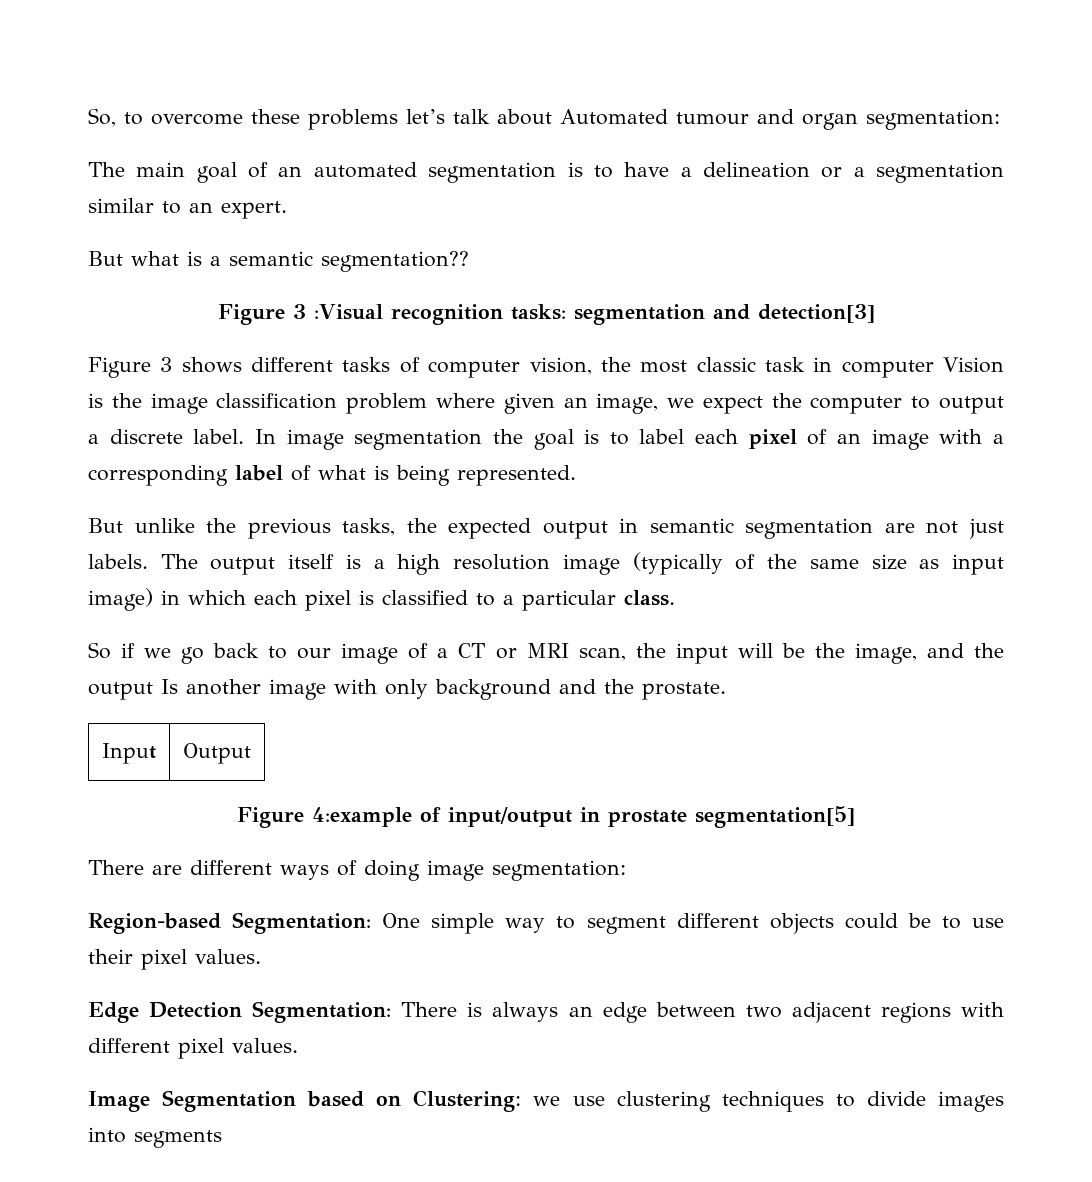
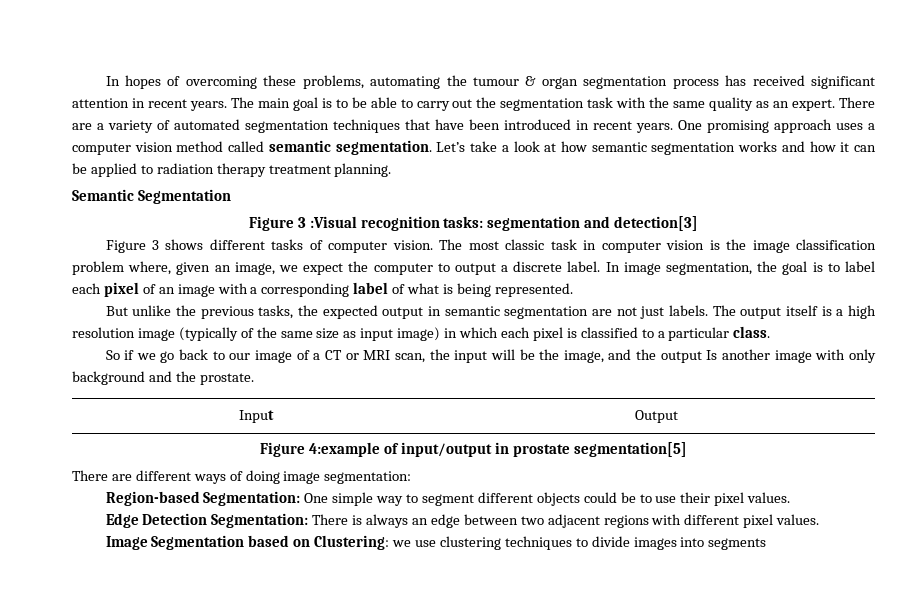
[88,108,1000,130] [88,162,1005,183] [88,198,287,219] [88,251,469,272] So, to overcome these problems let’s talk about Automated tumour and organ segmentation: // The main goal of an automated segmentation is to have a delineation or a segmentation similar to an expert. // But what is a semantic segmentation?? -> [105,75,875,89] [72,97,876,111] [72,119,875,133] [72,140,876,155] [72,163,392,177] [72,189,231,204] In hopes of overcoming these problems, automating the tumour & organ segmentation process has received significant attention in recent years. The main goal is to be able to carry out the segmentation task with the same quality as an expert. There are a variety of automated segmentation techniques that have been introduced in recent years. One promising approach uses a computer vision method called semantic segmentation. Let’s take a look at how semantic segmentation works and how it can be applied to radiation therapy treatment planning. // Semantic Segmentation
[529,357,631,375] vision, the -> [392,239,463,250] vision. The
[943,357,1005,373] Vision -> [666,240,705,250] vision
[435,393,495,408] where -> [128,261,172,275] where,
[354,429,483,450] segmentation -> [666,262,753,275] segmentation,

